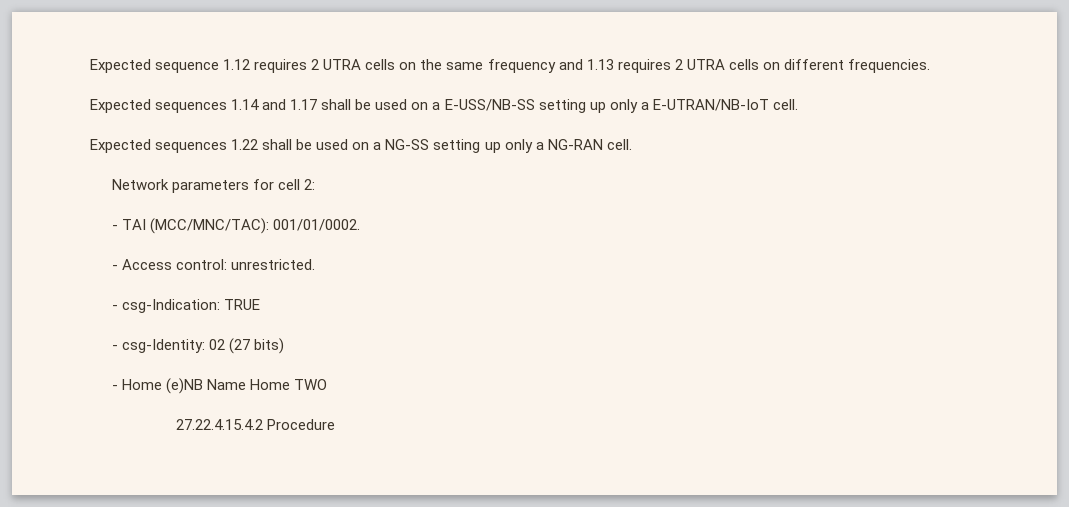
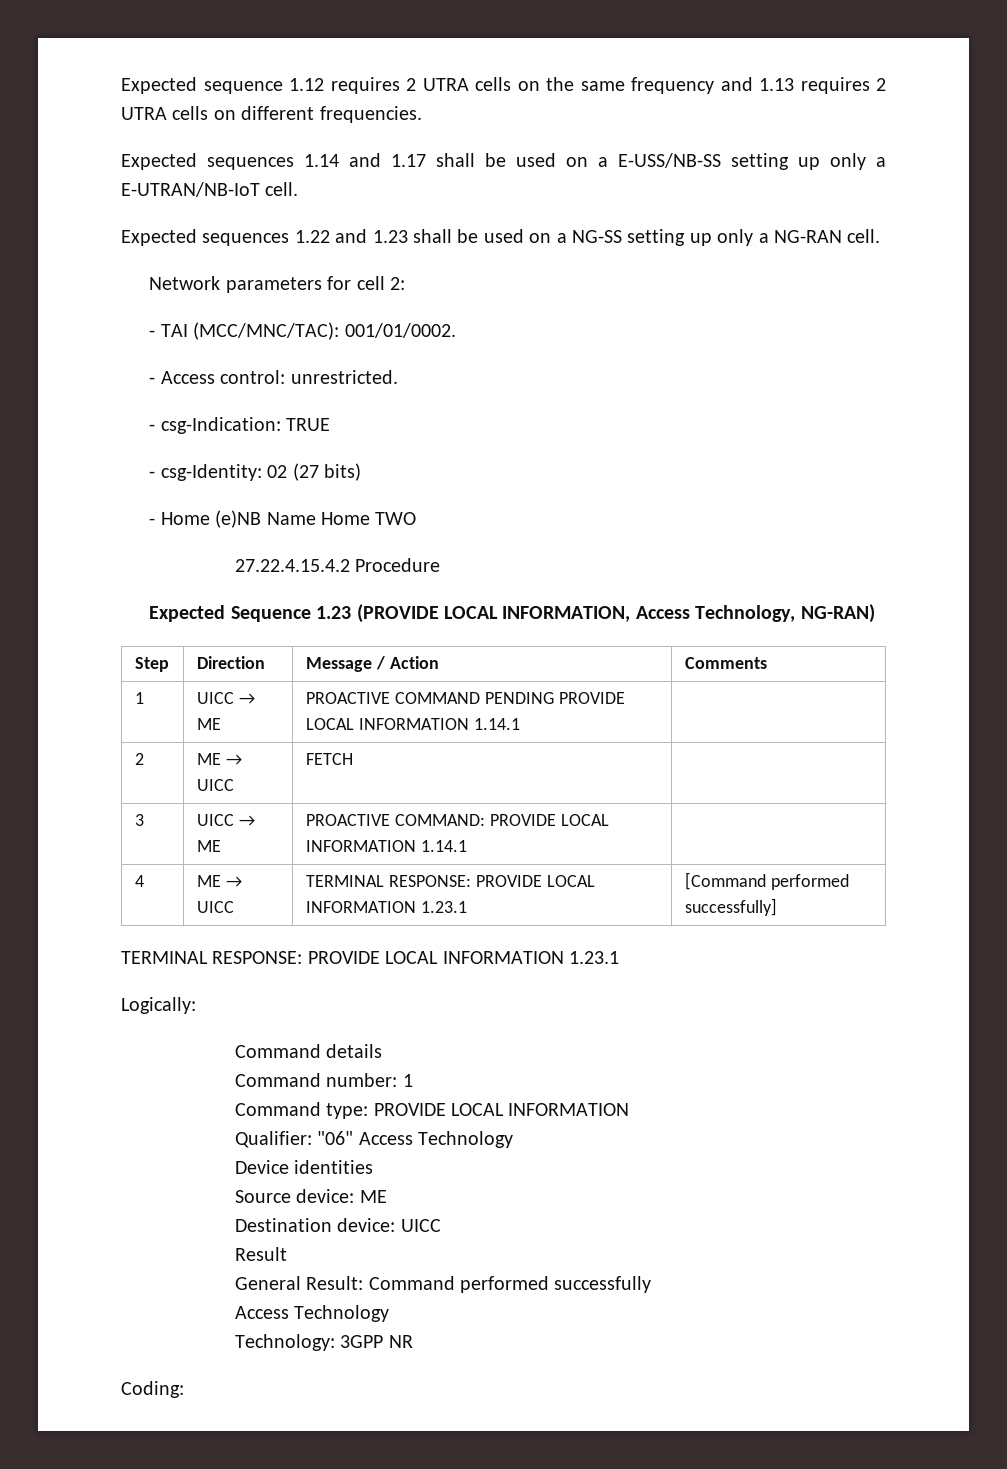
(259, 144) none -> [335,229,408,243] and 1.23
(336, 424) none -> [149,604,875,623] [134,657,169,672] [196,656,265,669] [305,656,439,672] [684,657,767,669] [134,692,144,704] [196,692,255,704] [196,718,221,730] [305,692,625,704] [305,718,520,730] [134,753,144,765] [196,753,242,765] [196,779,234,791] [305,753,353,765] [134,814,144,826] [196,814,255,826] [196,840,221,852] [305,814,609,826] [305,840,467,852] [134,875,144,887] [196,875,242,887] [196,901,234,913] [305,875,595,887] [305,901,467,913] [684,872,849,890] [684,898,777,916] [121,951,619,964] [121,997,196,1014] [234,1044,383,1058] [234,1073,413,1087] [234,1102,630,1119] [234,1131,514,1148] [234,1160,374,1174] [234,1189,387,1203] [234,1218,441,1232] [234,1247,287,1261] [234,1276,652,1293] [234,1305,390,1322] [234,1334,413,1351] [121,1381,184,1398] // Expected Sequence 1.23 (PROVIDE LOCAL INFORMATION, Access Technology, NG-RAN) // Step | Direction | Message / Action | Comments // 1 | UICC → ME | PROACTIVE COMMAND PENDING PROVIDE LOCAL INFORMATION 1.14.1 | // 2 | ME → UICC | FETCH | // 3 | UICC → ME | PROACTIVE COMMAND: PROVIDE LOCAL INFORMATION 1.14.1 | // 4 | ME → UICC | TERMINAL RESPONSE: PROVIDE LOCAL INFORMATION 1.23.1 | [Command performed successfully] // TERMINAL RESPONSE: PROVIDE LOCAL INFORMATION 1.23.1 // Logically: // Command details // Command number: 1 // Command type: PROVIDE LOCAL INFORMATION // Qualifier: "06" Access Technology // Device identities // Source device: ME // Destination device: UICC // Result // General Result: Command performed successfully // Access Technology // Technology: 3GPP NR // Coding:

